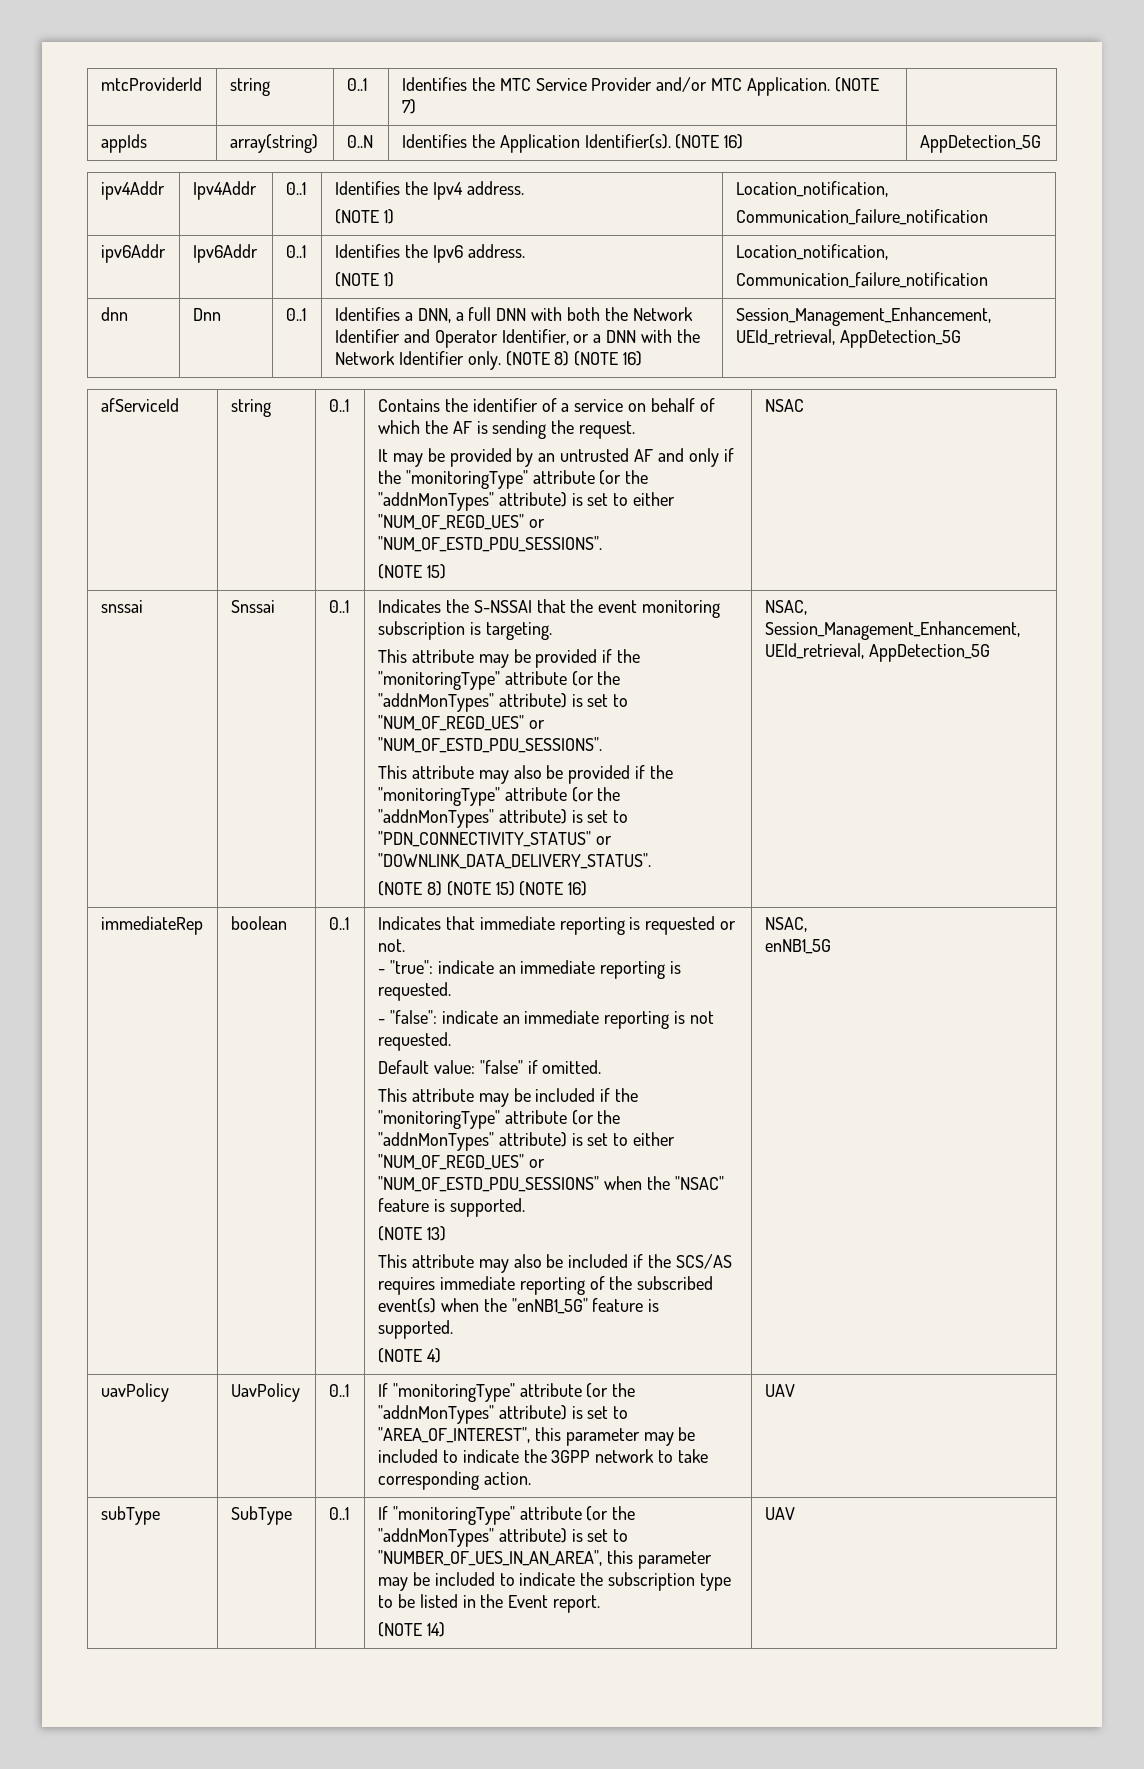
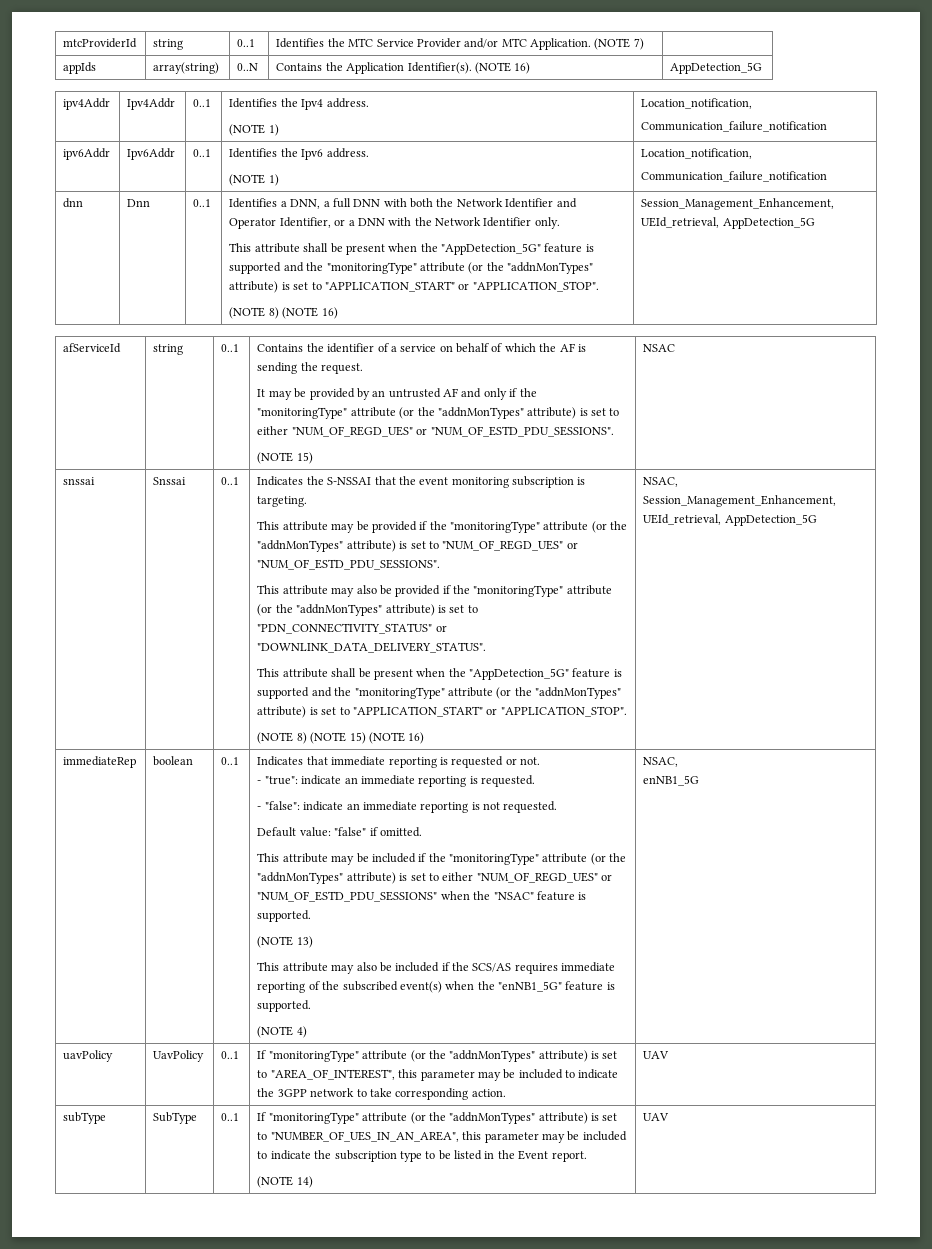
[401,134,467,148] Identifies -> [276,63,323,71] Contains
(501, 360) none -> [229,243,594,255] [229,262,594,274] [229,281,599,293] // This attribute shall be present when the "AppDetection_5G" feature is supported and the "monitoringType" attribute (or the "addnMonTypes" attribute) is set to "APPLICATION_START" or "APPLICATION_STOP". //
(651, 861) none -> [257,668,622,680] [257,687,622,699] [257,706,627,718] // This attribute shall be present when the "AppDetection_5G" feature is supported and the "monitoringType" attribute (or the "addnMonTypes" attribute) is set to "APPLICATION_START" or "APPLICATION_STOP".

